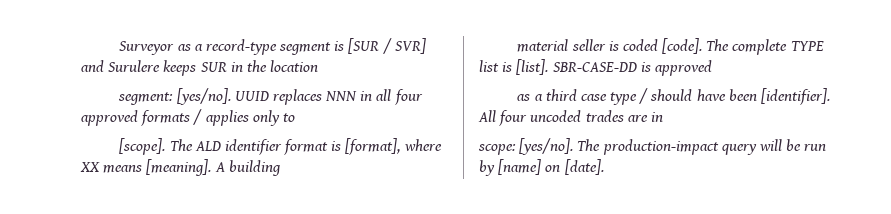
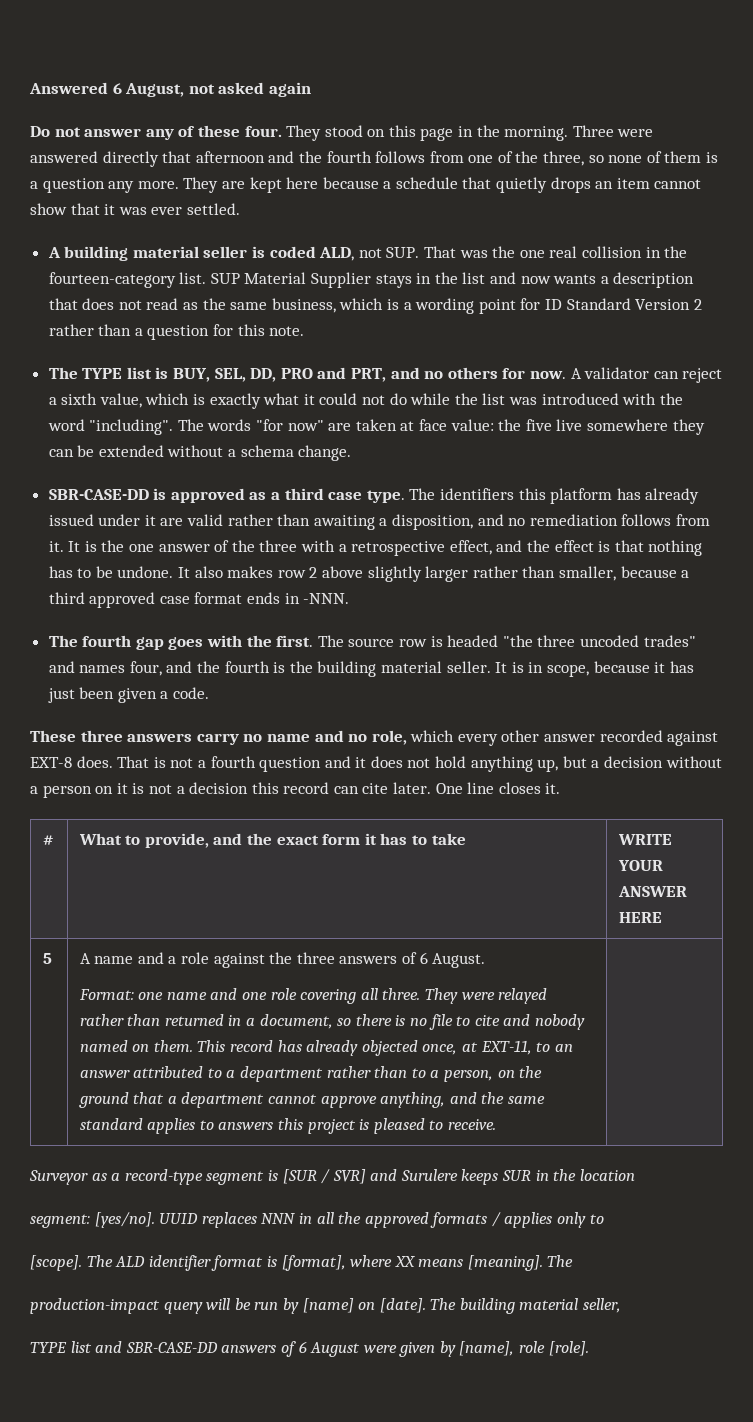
(119, 48) none -> [29,82,311,97] [30,125,654,141] [30,151,719,167] [30,177,702,193] [30,203,240,215] [47,246,688,261] [48,272,695,288] [48,298,702,314] [48,324,305,340] [48,367,723,383] [48,393,683,409] [47,419,705,435] [48,445,352,461] [48,488,700,504] [48,514,710,530] [48,540,703,556] [48,566,690,582] [48,592,350,608] [48,635,696,650] [48,661,694,677] [47,687,210,703] [30,730,719,746] [30,756,722,772] [30,782,561,798] [42,835,54,845] [78,833,466,848] [617,834,672,845] [617,860,663,871] [617,886,687,897] [618,912,662,923] [42,953,52,964] [79,952,486,968] [78,988,548,1004] [79,1014,585,1030] [79,1040,573,1056] [79,1066,543,1082] [78,1092,545,1108] [79,1118,496,1134] Answered 6 August, not asked again // Do not answer any of these four. They stood on this page in the morning. Three were answered directly that afternoon and the fourth follows from one of the three, so none of them is a question any more. They are kept here because a schedule that quietly drops an item cannot show that it was ever settled. // A building material seller is coded ALD, not SUP. That was the one real collision in the fourteen-category list. SUP Material Supplier stays in the list and now wants a description that does not read as the same business, which is a wording point for ID Standard Version 2 rather than a question for this note. // The TYPE list is BUY, SEL, DD, PRO and PRT, and no others for now. A validator can reject a sixth value, which is exactly what it could not do while the list was introduced with the word "including". The words "for now" are taken at face value: the five live somewhere they can be extended without a schema change. // SBR-CASE-DD is approved as a third case type. The identifiers this platform has already issued under it are valid rather than awaiting a disposition, and no remediation follows from it. It is the one answer of the three with a retrospective effect, and the effect is that nothing has to be undone. It also makes row 2 above slightly larger rather than smaller, because a third approved case format ends in -NNN. // The fourth gap goes with the first. The source row is headed "the three uncoded trades" and names four, and the fourth is the building material seller. It is in scope, because it has just been given a code. // These three answers carry no name and no role, which every other answer recorded against EXT-8 does. That is not a fourth question and it does not hold anything up, but a decision without a person on it is not a decision this record can cite later. One line closes it. // # | What to provide, and the exact form it has to take | WRITE YOUR ANSWER HERE // 5 | A name and a role against the three answers of 6 August. // Format: one name and one role covering all three. They were relayed rather than returned in a document, so there is no file to cite and nobody named on them. This record has already objected once, at EXT-11, to an answer attributed to a department rather than to a person, on the ground that a department cannot approve anything, and the same standard applies to answers this project is pleased to receive. | //
[394,89,423,105] four -> [338,1212,362,1224] the
[214,160,281,176] [517,38,824,55] [479,59,712,76] [517,88,831,105] [478,110,663,126] [478,138,601,155] A building // material seller is coded [code]. The complete TYPE list is [list]. SBR-CASE-DD is approved // as a third case type / should have been [identifier]. All four uncoded trades are in // scope: [yes/no]. The -> [547,1255,574,1267] The //
(604, 167) none -> [430,1298,622,1314] [30,1341,589,1357] The building material seller, // TYPE list and SBR-CASE-DD answers of 6 August were given by [name], role [role].

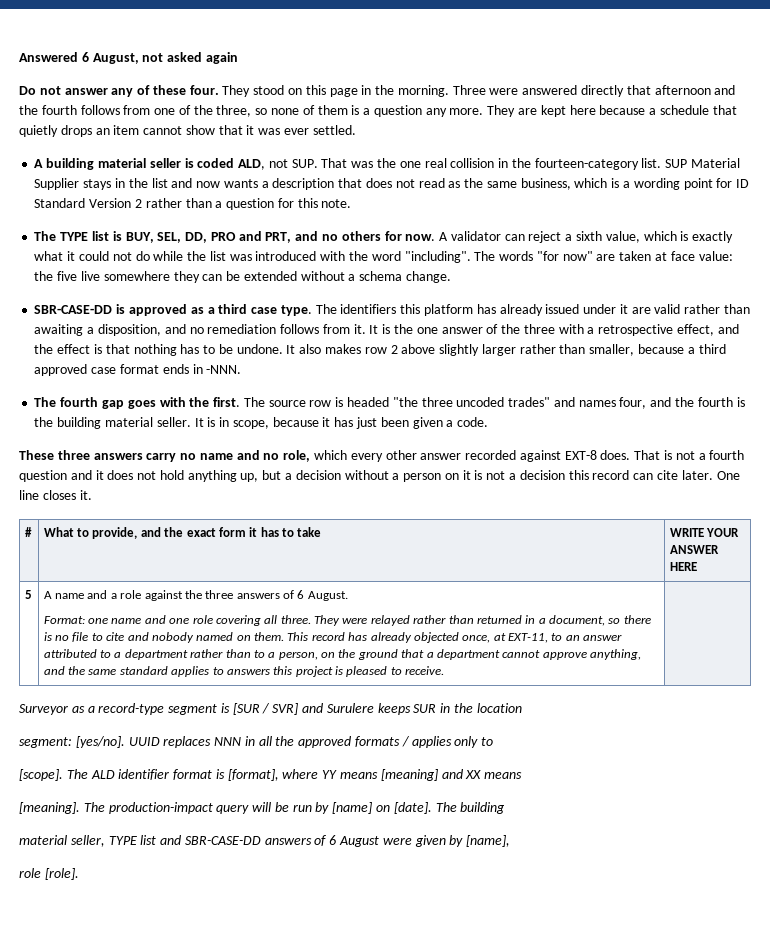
(393, 1261) none -> [322,769,463,781] YY means [meaning] and
(464, 1263) none -> (523, 775) //
(574, 1261) // -> (105, 807) none
(515, 1306) none -> (506, 808) //
(622, 1305) // -> (105, 841) none
(515, 1348) none -> (511, 841) //

